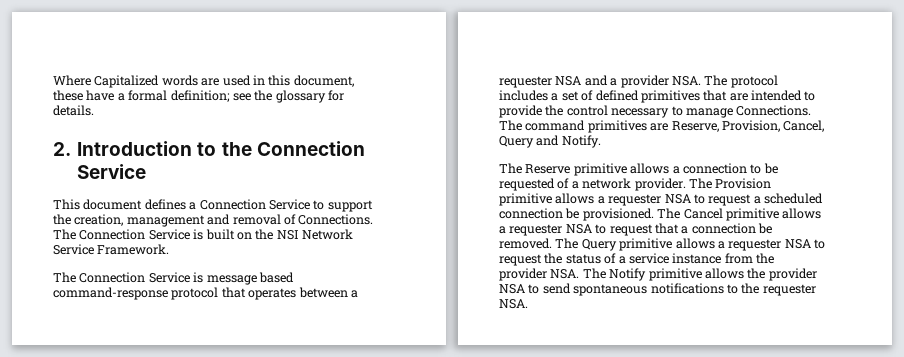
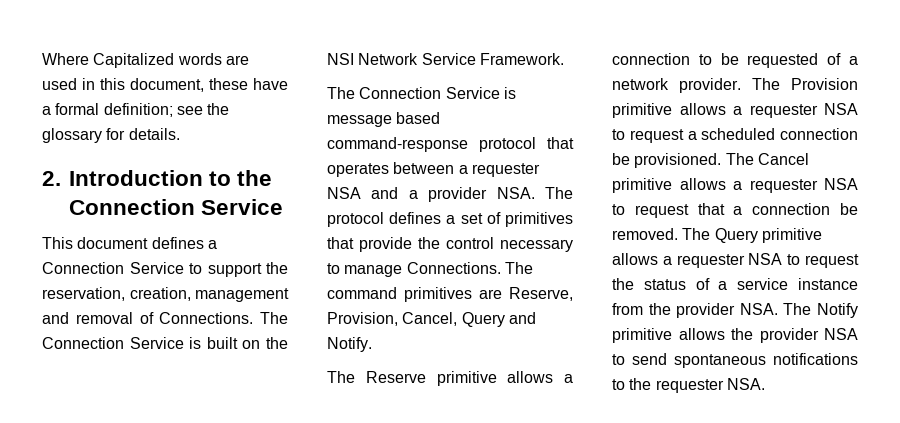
(71, 219) none -> [42,287,125,301] reservation,
[499,90,548,101] includes -> [389,212,442,224] defines
[595,90,639,101] defined -> (501, 218) none
[729,90,816,101] are intended to -> (354, 243) none

